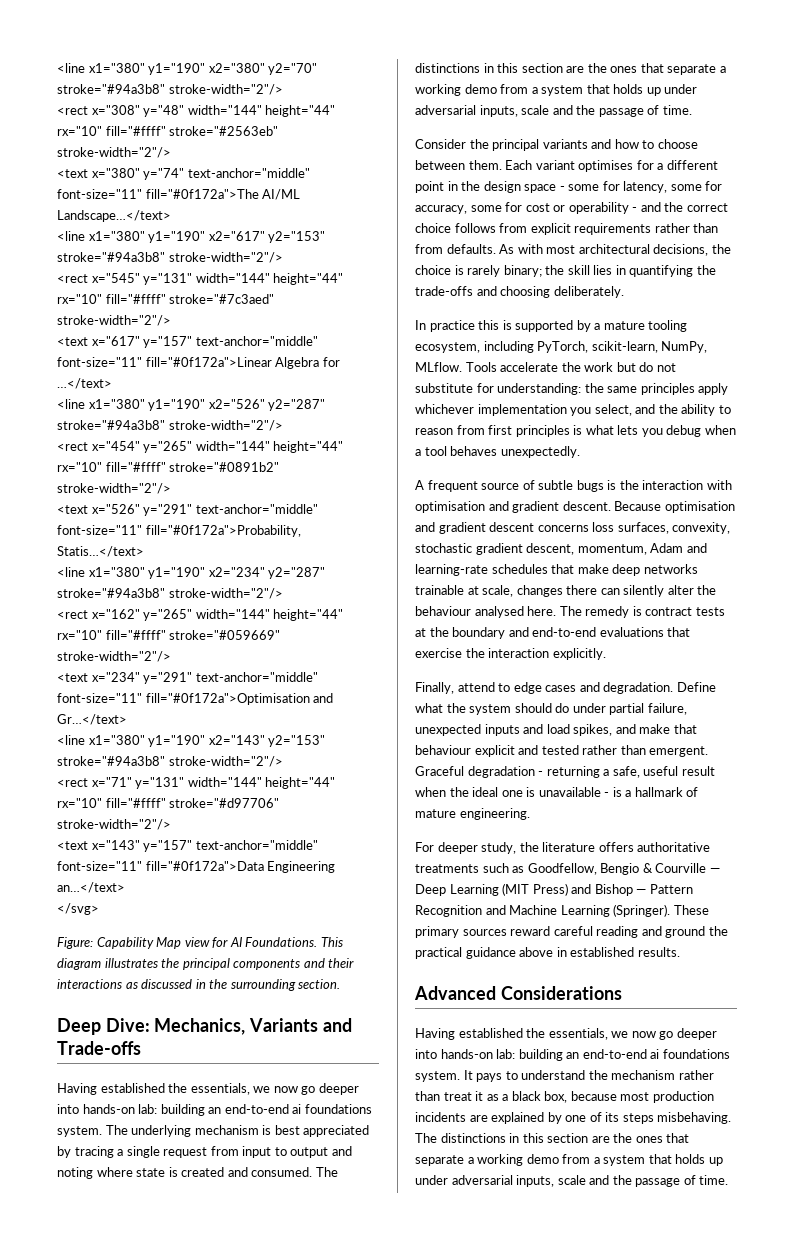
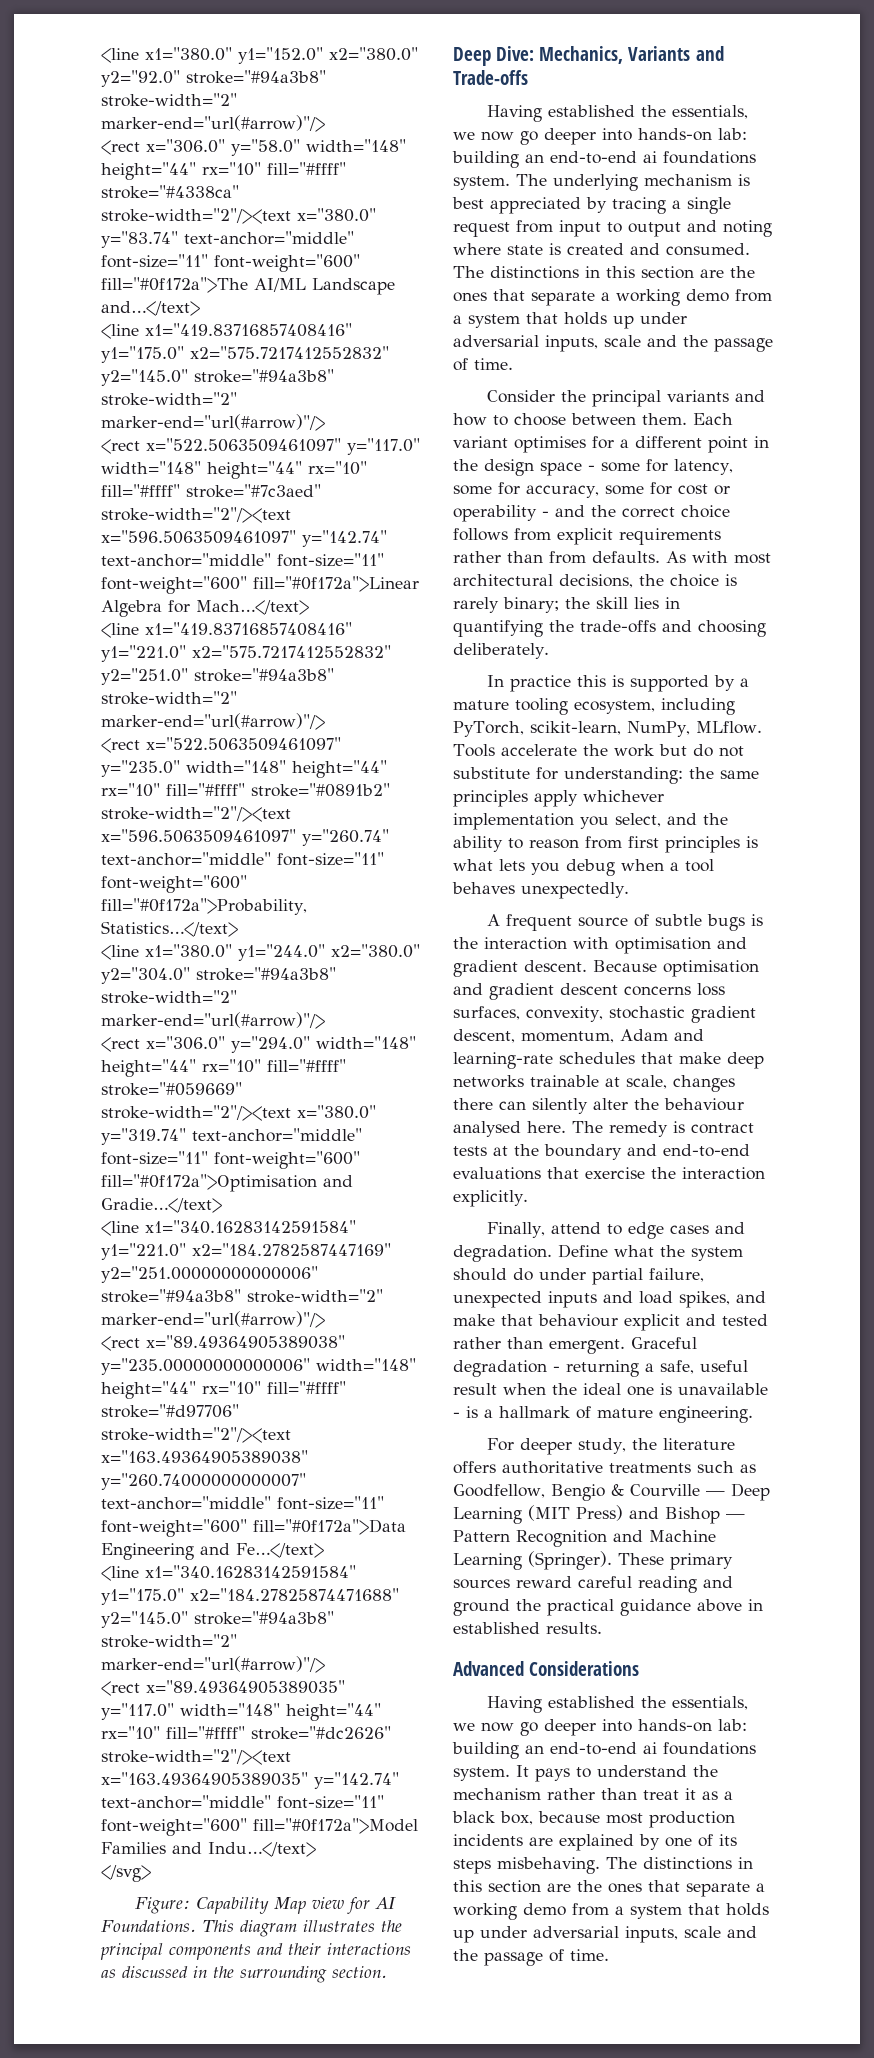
[57,63,318,75] [57,84,283,95] [57,105,336,117] [57,126,279,136] [57,147,171,158] [57,168,310,180] [57,189,142,199] <line x1="380" y1="190" x2="380" y2="70" stroke="#94a3b8" stroke-width="2"/> // <rect x="308" y="48" width="144" height="44" rx="10" fill="#ffff" stroke="#2563eb" stroke-width="2"/> // <text x="380" y="74" text-anchor="middle" font-size="11" -> [101,47,418,64] [101,70,326,87] [101,93,237,107] [101,115,325,132] [101,139,406,156] [101,162,346,180] [101,185,239,199] [101,208,376,224] [101,231,354,248] [101,254,360,272] <line x1="380.0" y1="152.0" x2="380.0" y2="92.0" stroke="#94a3b8" stroke-width="2" marker-end="url(#arrow)"/> // <rect x="306.0" y="58.0" width="148" height="44" rx="10" fill="#ffff" stroke="#4338ca" stroke-width="2"/><text x="380.0" y="83.74" text-anchor="middle" font-size="11" font-weight="600"
[57,210,171,222] [57,231,326,243] [57,252,283,263] [57,273,344,285] [57,294,275,304] [57,315,171,326] [57,336,318,348] [57,357,142,367] Landscape…</text> // <line x1="380" y1="190" x2="617" y2="153" stroke="#94a3b8" stroke-width="2"/> // <rect x="545" y="131" width="144" height="44" rx="10" fill="#ffff" stroke="#7c3aed" stroke-width="2"/> // <text x="617" y="157" text-anchor="middle" font-size="11" -> [312,278,395,295] [101,301,200,316] [101,323,352,339] [101,346,389,363] [101,369,334,386] [101,392,237,406] [101,414,325,431] [101,438,420,455] [101,461,367,479] [101,484,321,498] [101,507,291,523] [101,530,387,547] [101,553,384,567] [101,576,247,594] Landscape and…</text> // <line x1="419.83716857408416" y1="175.0" x2="575.7217412552832" y2="145.0" stroke="#94a3b8" stroke-width="2" marker-end="url(#arrow)"/> // <rect x="522.5063509461097" y="117.0" width="148" height="44" rx="10" fill="#ffff" stroke="#7c3aed" stroke-width="2"/><text x="596.5063509461097" y="142.74" text-anchor="middle" font-size="11" font-weight="600"
[57,378,112,389] [57,399,326,411] [57,420,283,431] [57,441,344,453] [57,462,280,472] [57,483,171,494] [57,504,318,516] [57,525,301,537] [57,546,144,557] [57,567,326,579] [57,588,283,599] [57,609,344,621] [57,630,281,640] [57,651,171,662] [57,672,318,684] [57,693,142,703] …</text> // <line x1="380" y1="190" x2="526" y2="287" stroke="#94a3b8" stroke-width="2"/> // <rect x="454" y="265" width="144" height="44" rx="10" fill="#ffff" stroke="#0891b2" stroke-width="2"/> // <text x="526" y="291" text-anchor="middle" font-size="11" fill="#0f172a">Probability, Statis…</text> // <line x1="380" y1="190" x2="234" y2="287" stroke="#94a3b8" stroke-width="2"/> // <rect x="162" y="265" width="144" height="44" rx="10" fill="#ffff" stroke="#059669" stroke-width="2"/> // <text x="234" y="291" text-anchor="middle" font-size="11" -> [196,600,309,615] [101,622,352,638] [101,645,391,662] [101,668,334,685] [101,691,237,705] [101,713,325,730] [101,737,341,753] [101,760,387,778] [101,783,390,797] [101,806,291,822] [101,829,389,846] [101,852,384,866] [101,875,247,893] [101,898,307,915] [101,921,238,937] [101,944,420,961] [101,967,336,984] [101,990,237,1004] [101,1012,325,1029] [101,1036,416,1053] [101,1059,346,1077] [101,1082,242,1096] [101,1105,376,1121] [101,1128,362,1145] [101,1151,360,1169] Mach…</text> // <line x1="419.83716857408416" y1="221.0" x2="575.7217412552832" y2="251.0" stroke="#94a3b8" stroke-width="2" marker-end="url(#arrow)"/> // <rect x="522.5063509461097" y="235.0" width="148" height="44" rx="10" fill="#ffff" stroke="#0891b2" stroke-width="2"/><text x="596.5063509461097" y="260.74" text-anchor="middle" font-size="11" font-weight="600" fill="#0f172a">Probability, Statistics…</text> // <line x1="380.0" y1="244.0" x2="380.0" y2="304.0" stroke="#94a3b8" stroke-width="2" marker-end="url(#arrow)"/> // <rect x="306.0" y="294.0" width="148" height="44" rx="10" fill="#ffff" stroke="#059669" stroke-width="2"/><text x="380.0" y="319.74" text-anchor="middle" font-size="11" font-weight="600"
[57,714,127,725] [57,735,326,747] [57,756,283,767] [57,777,336,789] [57,798,280,808] [57,819,171,830] [57,840,318,852] [57,861,142,871] Gr…</text> // <line x1="380" y1="190" x2="143" y2="153" stroke="#94a3b8" stroke-width="2"/> // <rect x="71" y="131" width="144" height="44" rx="10" fill="#ffff" stroke="#d97706" stroke-width="2"/> // <text x="143" y="157" text-anchor="middle" font-size="11" -> [101,1198,222,1213] [101,1220,356,1236] [101,1243,391,1260] [101,1266,318,1283] [101,1289,383,1303] [101,1311,325,1328] [101,1335,345,1351] [101,1358,416,1375] [101,1381,346,1399] [101,1404,239,1418] [101,1427,291,1443] [101,1450,308,1464] [101,1473,306,1490] [101,1496,384,1510] [101,1519,247,1537] Gradie…</text> // <line x1="340.16283142591584" y1="221.0" x2="184.2782587447169" y2="251.00000000000006" stroke="#94a3b8" stroke-width="2" marker-end="url(#arrow)"/> // <rect x="89.49364905389038" y="235.00000000000006" width="148" height="44" rx="10" fill="#ffff" stroke="#d97706" stroke-width="2"/><text x="163.49364905389038" y="260.74000000000007" text-anchor="middle" font-size="11" font-weight="600"
[57,882,125,893] an…</text> -> [200,1543,324,1558] [101,1565,356,1581] [101,1588,399,1605] [101,1611,334,1628] [101,1634,237,1648] [101,1656,325,1673] [101,1680,345,1696] [101,1703,381,1721] [101,1726,391,1740] [101,1749,291,1765] [101,1772,399,1789] [101,1795,384,1809] [101,1818,418,1836] [101,1842,316,1857] and Fe…</text> // <line x1="340.16283142591584" y1="175.0" x2="184.27825874471688" y2="145.0" stroke="#94a3b8" stroke-width="2" marker-end="url(#arrow)"/> // <rect x="89.49364905389035" y="117.0" width="148" height="44" rx="10" fill="#ffff" stroke="#dc2626" stroke-width="2"/><text x="163.49364905389035" y="142.74" text-anchor="middle" font-size="11" font-weight="600" fill="#0f172a">Model Families and Indu…</text>

